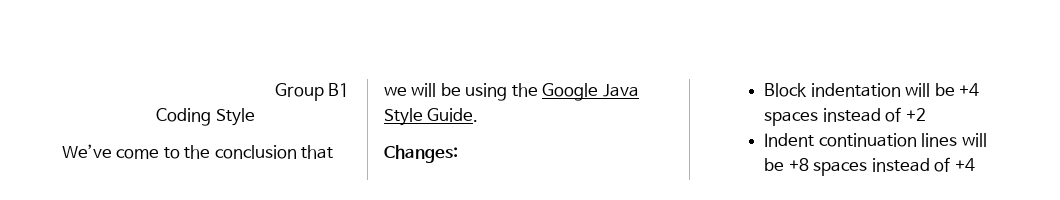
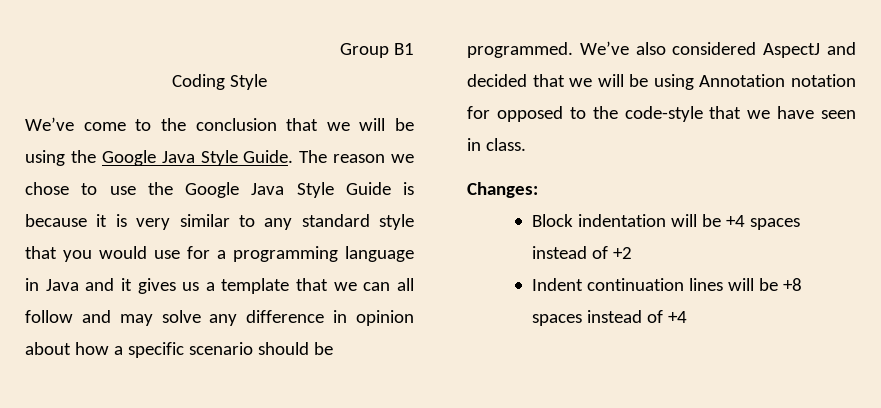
(479, 115) none -> [299,150,414,163] [25,182,414,198] [25,214,414,230] [25,246,414,262] [25,278,414,294] [25,310,415,326] [25,342,333,358] [467,41,856,58] [467,74,856,90] [467,106,856,122] [467,138,526,151] The reason we chose to use the Google Java Style Guide is because it is very similar to any standard style that you would use for a programming language in Java and it gives us a template that we can all follow and may solve any difference in opinion about how a specific scenario should be programmed. We’ve also considered AspectJ and decided that we will be using Annotation notation for opposed to the code-style that we have seen in class.

